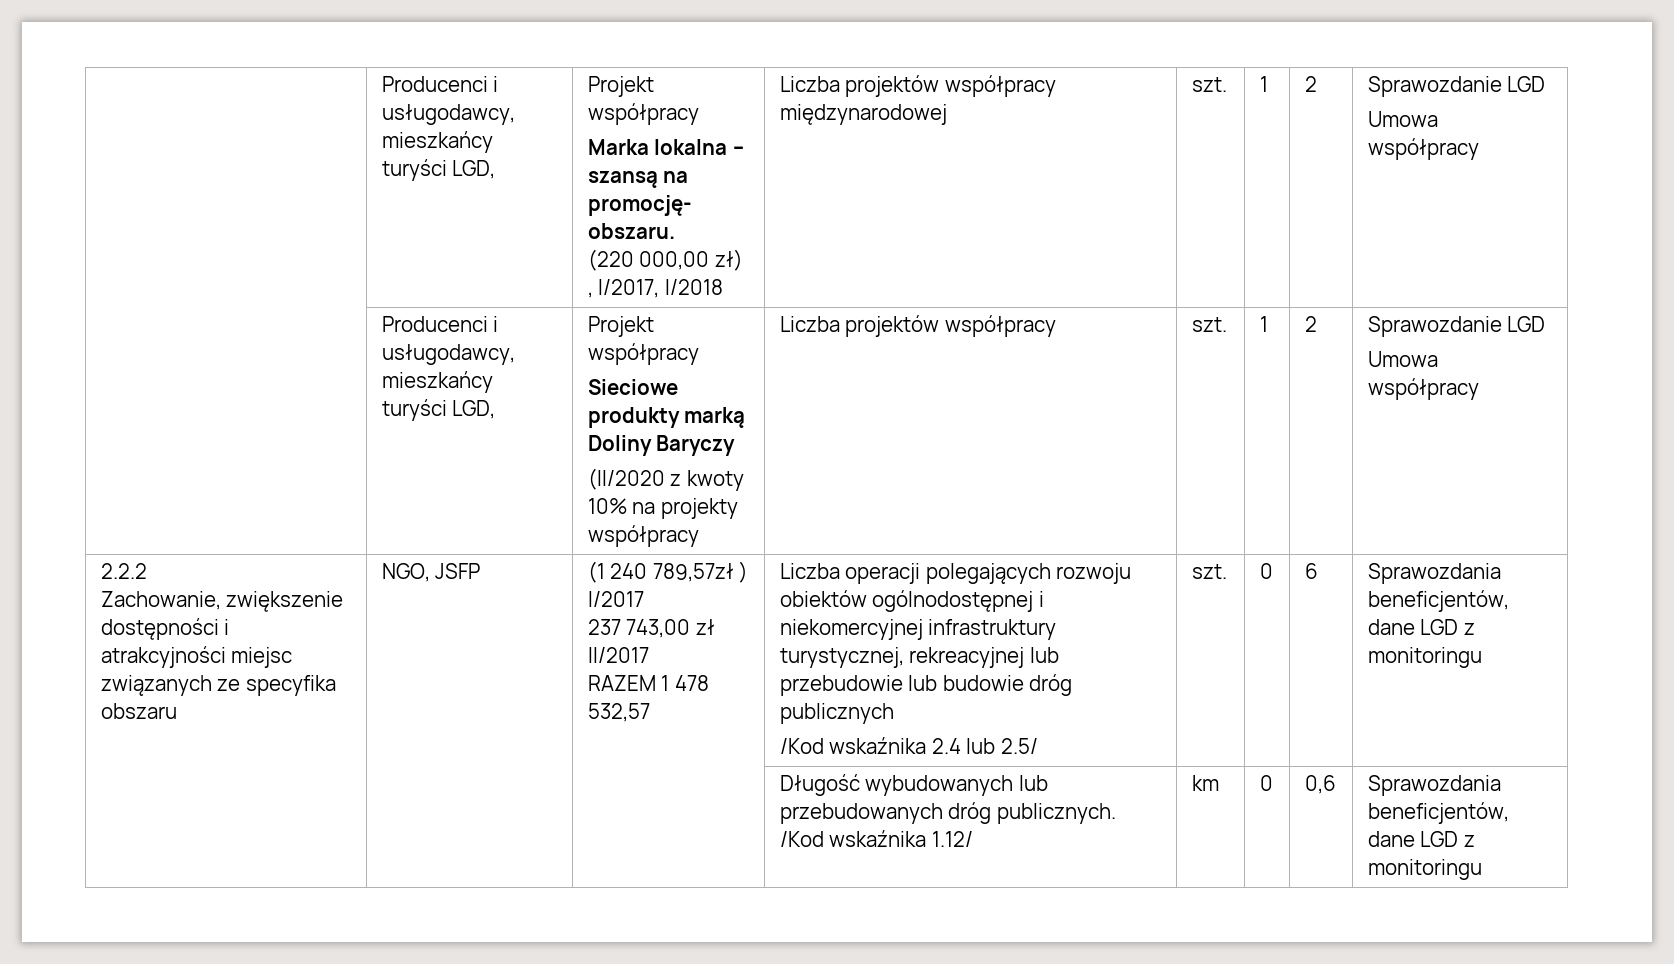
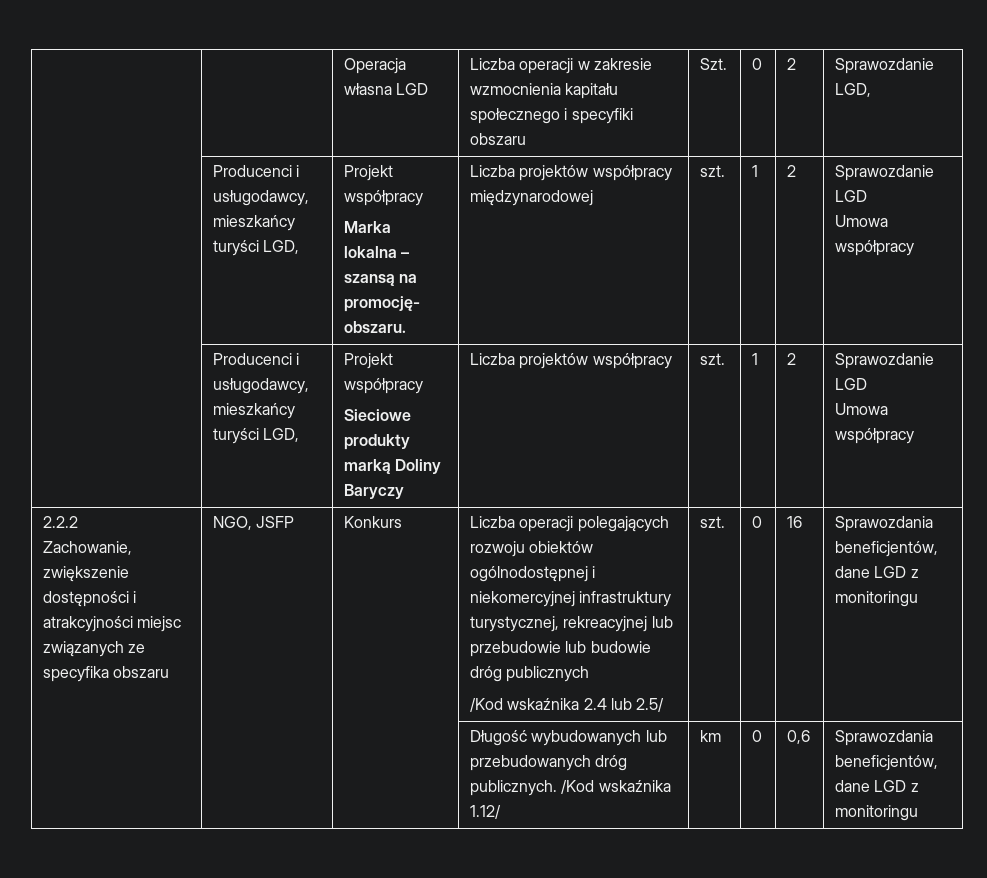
(381, 84) | -> [344,58,407,74] [344,83,429,95] [470,58,652,74] [470,83,619,99] [470,108,633,124] [470,133,527,145] [700,58,728,70] [752,58,763,70] [787,58,797,70] [835,58,935,74] [835,83,872,97] | | Operacja własna LGD | Liczba operacji w zakresie wzmocnienia kapitału społecznego i specyfiki obszaru | Szt. | 0 | 2 | Sprawozdanie LGD, // |
[587,249,743,271] [587,279,723,298] // (220 000,00 zł) , I/2017, I/2018 -> (407, 327) none
[587,468,744,491] [587,498,738,519] [587,525,699,547] // (II/2020 z kwoty 10% na projekty współpracy -> (405, 491) none
[587,561,749,583] [587,591,644,607] [587,619,715,638] [587,647,649,663] [587,675,709,691] [587,703,650,722] (1 240 789,57zł ) I/2017 // 237 743,00 zł II/2017 // RAZEM 1 478 532,57 -> [344,516,403,528] Konkurs
[1304,563,1318,579] 6 -> [787,516,803,528] 16

